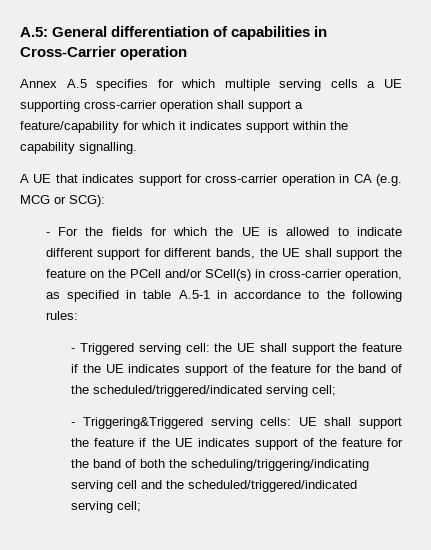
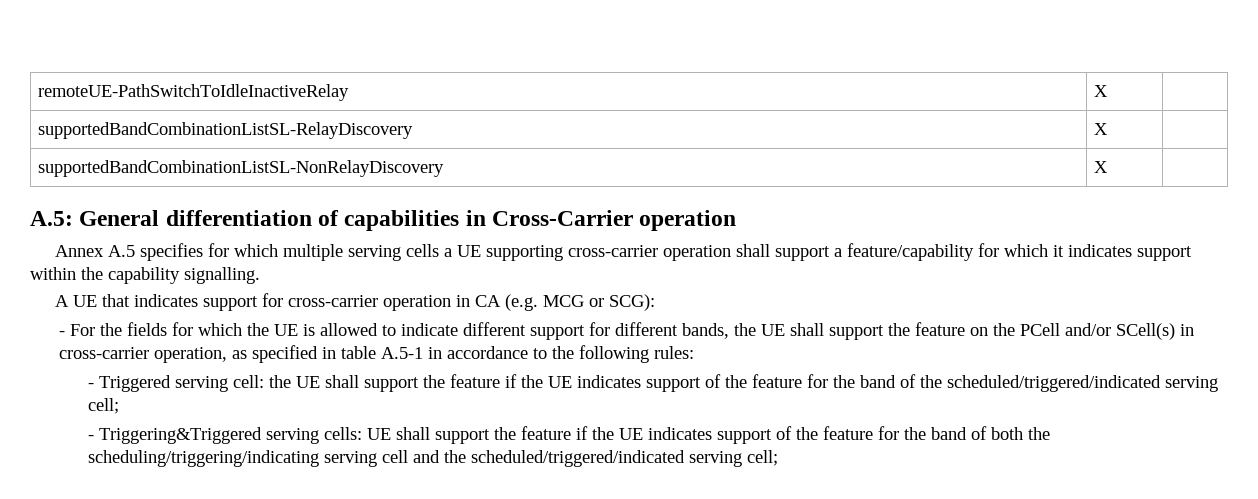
(20, 32) none -> [38,84,350,101] [1094,85,1109,97] [38,122,414,139] [1094,123,1109,135] [38,160,445,177] [1094,161,1109,173] remoteUE-PathSwitchToIdleInactiveRelay | X | // supportedBandCombinationListSL-RelayDiscovery | X | // supportedBandCombinationListSL-NonRelayDiscovery | X | //

